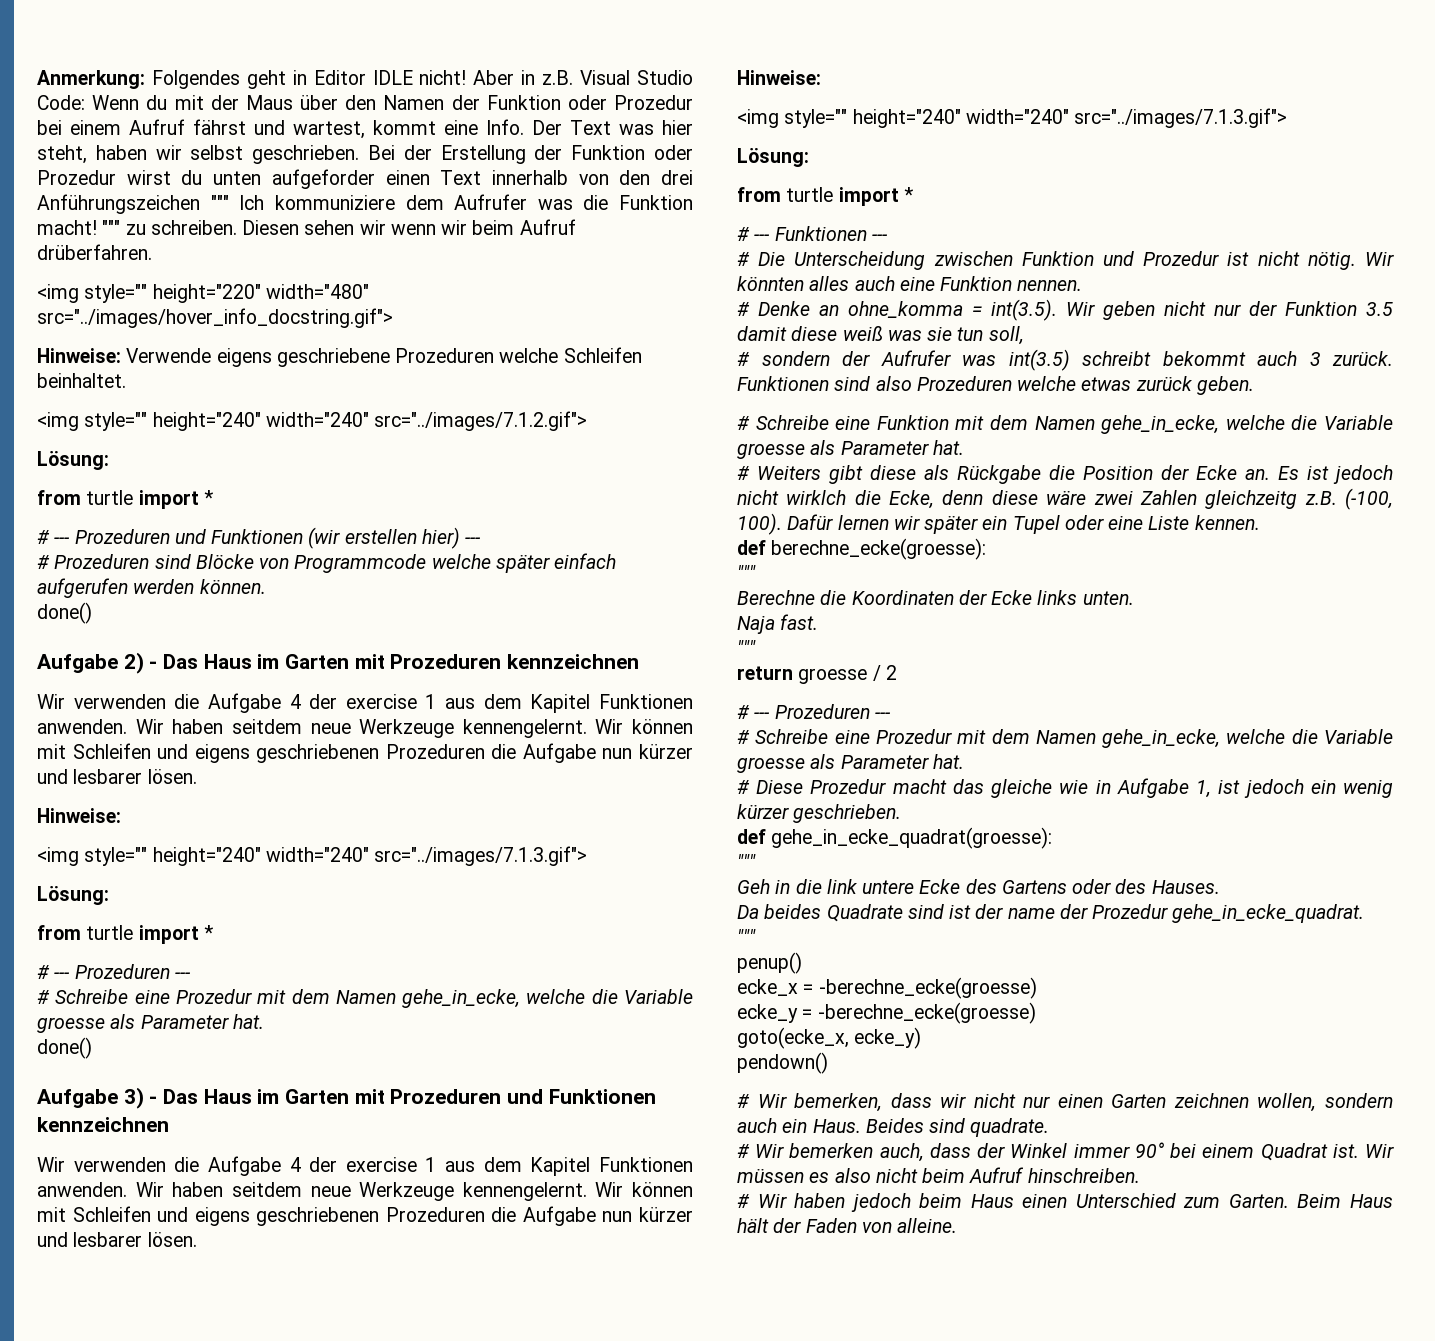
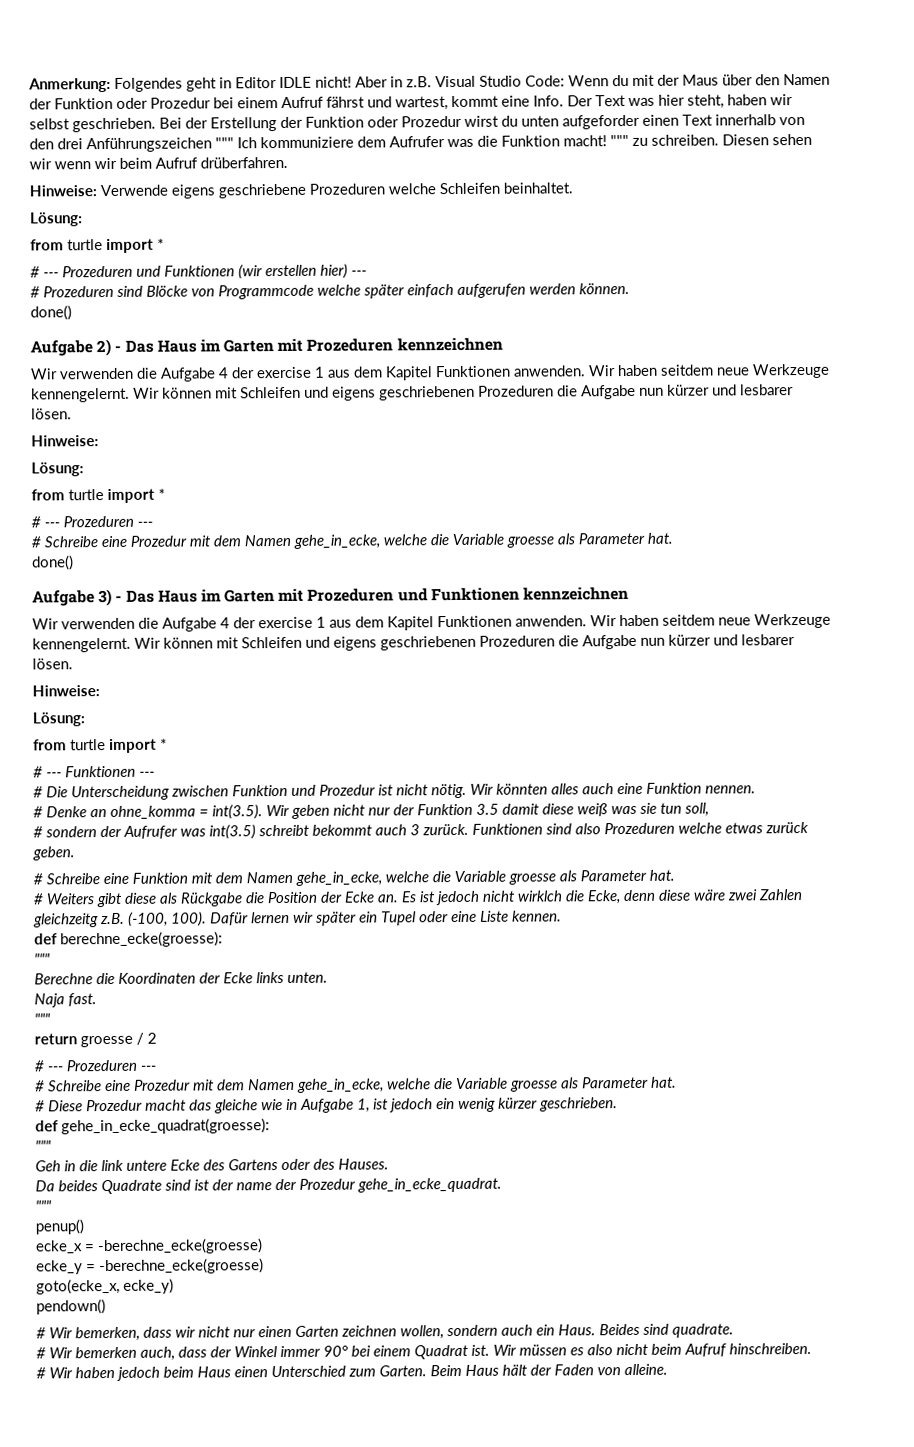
[37,284,369,303] [37,308,393,328] // <img style="" height="220" width="480" src="../images/hover_info_docstring.gif"> -> (288, 162) none
[37,411,588,431] // <img style="" height="240" width="240" src="../images/7.1.2.gif"> -> (573, 188) none
[37,846,588,866] // <img style="" height="240" width="240" src="../images/7.1.3.gif"> -> (99, 441) none
[737,108,1288,128] // <img style="" height="240" width="240" src="../images/7.1.3.gif"> -> (100, 691) none

